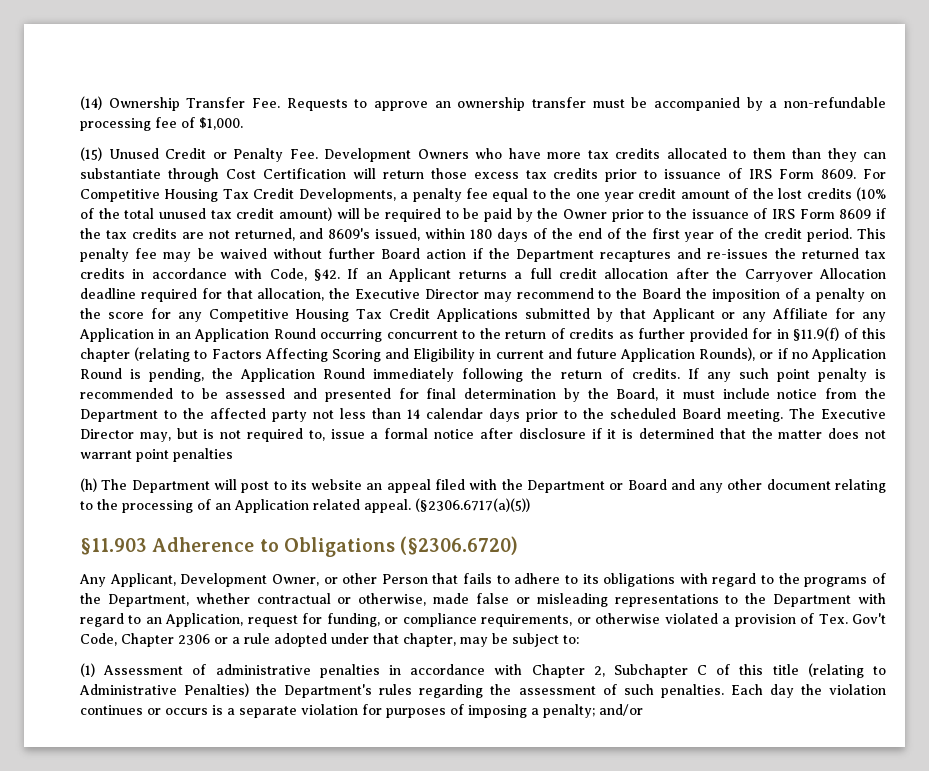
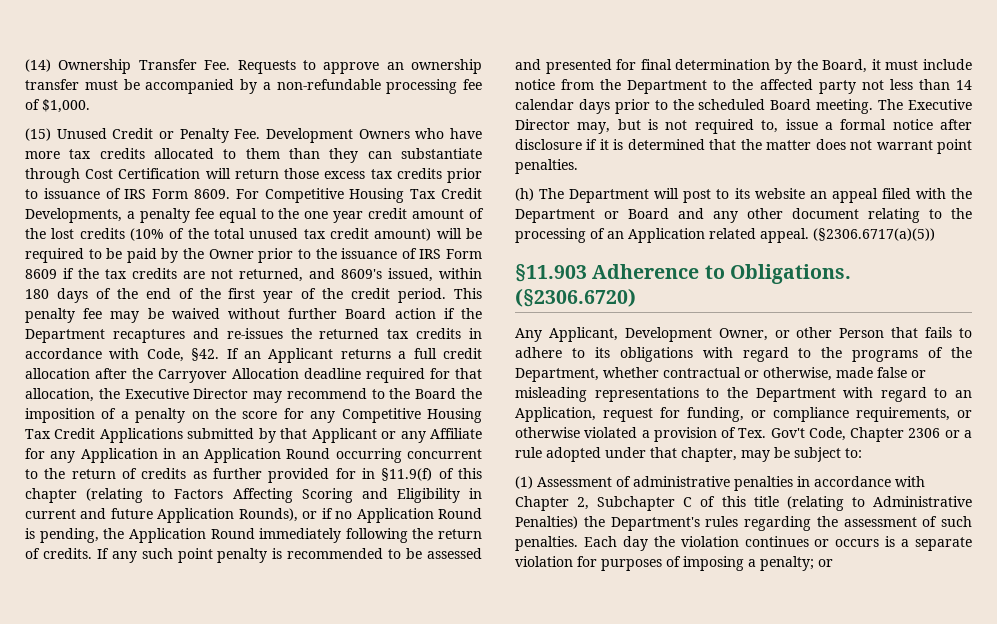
[173,448,233,462] penalties -> [515,159,578,174] penalties.
[283,537,395,557] Obligations -> [729,264,851,284] Obligations.
[599,704,643,716] and/or -> [818,559,833,567] or

